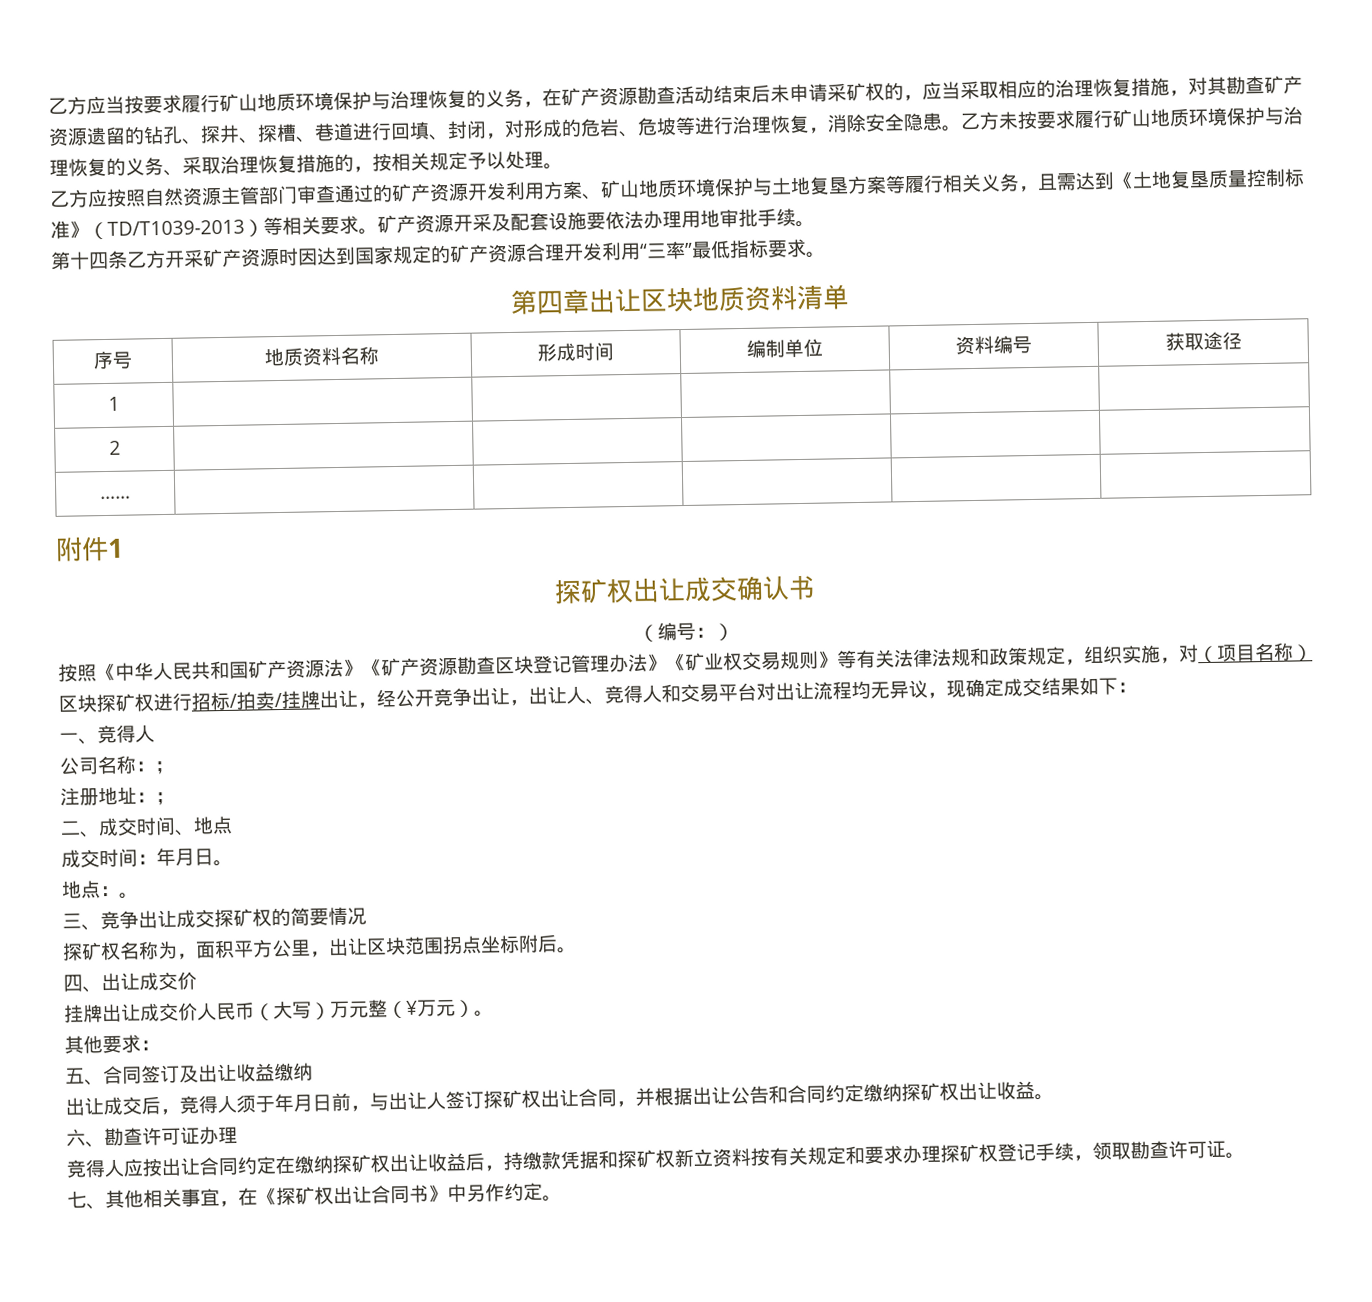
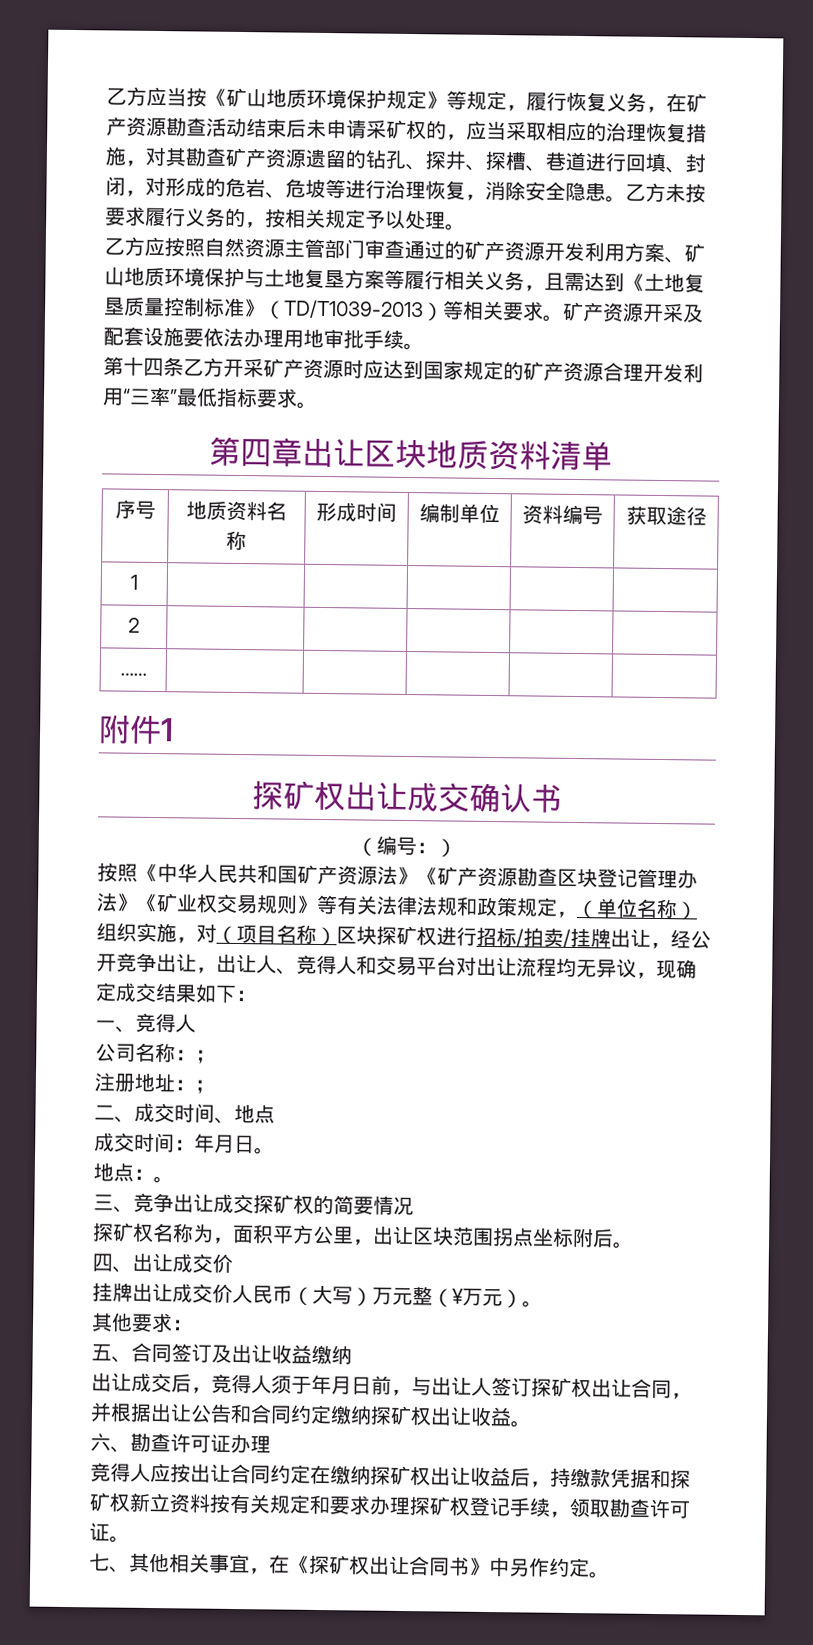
[143,89,486,114] 要求履行矿山地质环境保护与治理恢复的 -> [206,87,607,112] 《矿山地质环境保护规定》等规定，履行恢复
[1112,106,1303,128] [49,154,335,177] 矿山地质环境保护与治理恢复的义务、采取治理恢复措施 -> [185,207,226,227] 义务
[297,248,318,266] 因 -> [363,359,384,379] 应
(1085, 662) none -> [576,898,698,921] （单位名称）

